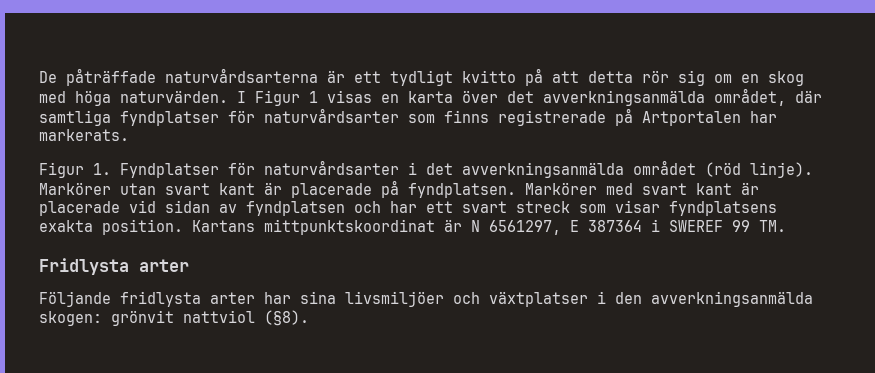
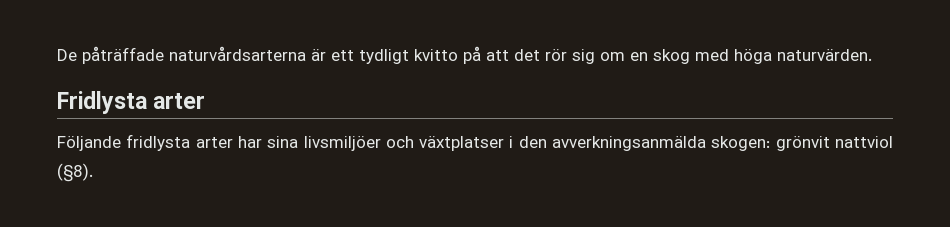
[588,71,633,83] detta -> [514,49,540,61] det
[237,88,822,106] [39,108,777,126] [39,129,129,141] [39,160,813,178] [39,180,759,198] [39,200,777,216] [39,219,786,235] I Figur 1 visas en karta över det avverkningsanmälda området, där samtliga fyndplatser för naturvårdsarter som finns registrerade på Artportalen har markerats. // Figur 1. Fyndplatser för naturvårdsarter i det avverkningsanmälda området (röd linje). Markörer utan svart kant är placerade på fyndplatsen. Markörer med svart kant är placerade vid sidan av fyndplatsen och har ett svart streck som visar fyndplatsens exakta position. Kartans mittpunktskoordinat är N 6561297, E 387364 i SWEREF 99 TM. -> (872, 55) none

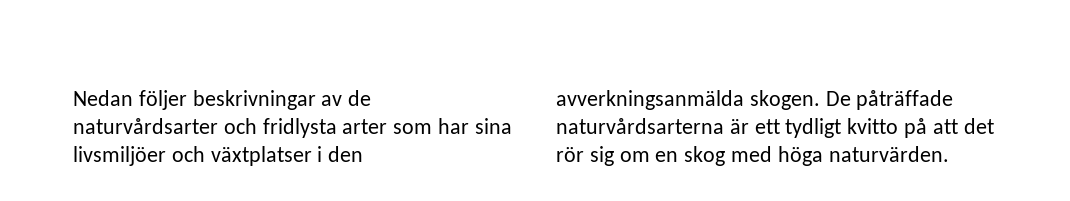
(57, 55) none -> [73,90,372,110] [73,118,512,138] [73,146,364,166] [556,90,820,110] Nedan följer beskrivningar av de naturvårdsarter och fridlysta arter som har sina livsmiljöer och växtplatser i den avverkningsanmälda skogen.
[57,91,206,114] [57,134,893,151] [57,163,93,182] // Fridlysta arter // Följande fridlysta arter har sina livsmiljöer och växtplatser i den avverkningsanmälda skogen: grönvit nattviol (§8). -> (949, 154) none

